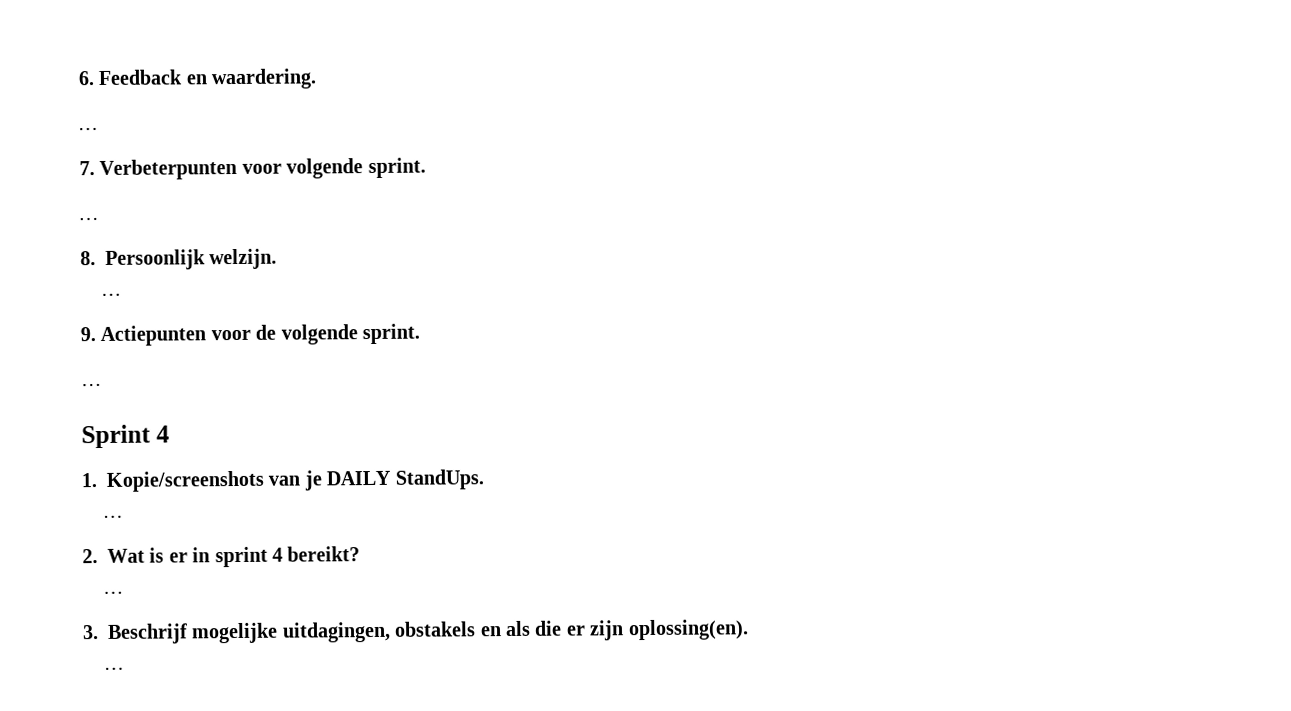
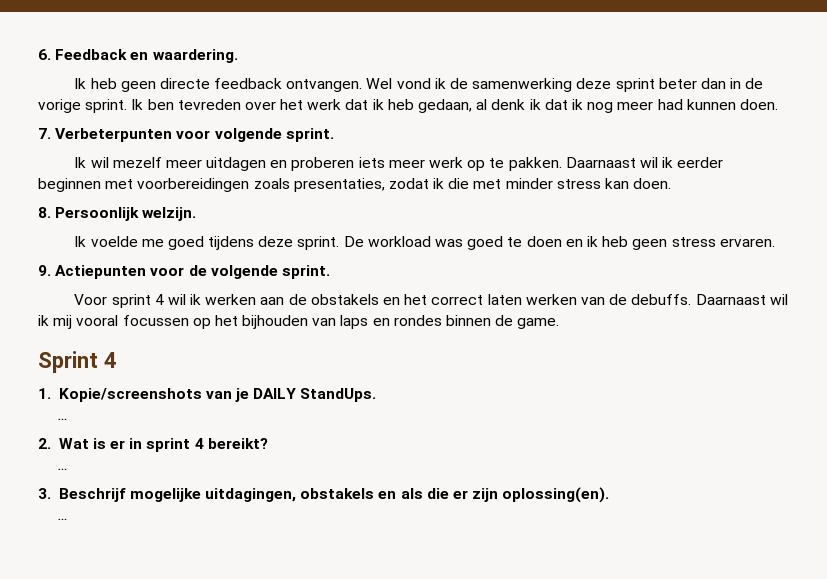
[79,127,98,131] … -> [74,78,764,92] [38,99,778,113] Ik heb geen directe feedback ontvangen. Wel vond ik de samenwerking deze sprint beter dan in de vorige sprint. Ik ben tevreden over het werk dat ik heb gedaan, al denk ik dat ik nog meer had kunnen doen.
[79,217,98,221] [80,248,278,270] [102,292,122,296] … // 8. Persoonlijk welzijn. // … -> [74,157,724,171] [38,178,672,192] [38,207,197,221] [74,236,775,250] Ik wil mezelf meer uitdagen en proberen iets meer werk op te pakken. Daarnaast wil ik eerder beginnen met voorbereidingen zoals presentaties, zodat ik die met minder stress kan doen. // 8. Persoonlijk welzijn. // Ik voelde me goed tijdens deze sprint. De workload was goed te doen en ik heb geen stress ervaren.
[81,382,102,387] … -> [74,294,788,308] [38,315,560,329] Voor sprint 4 wil ik werken aan de obstakels en het correct laten werken van de debuffs. Daarnaast wil ik mij vooral focussen op het bijhouden van laps en rondes binnen de game.

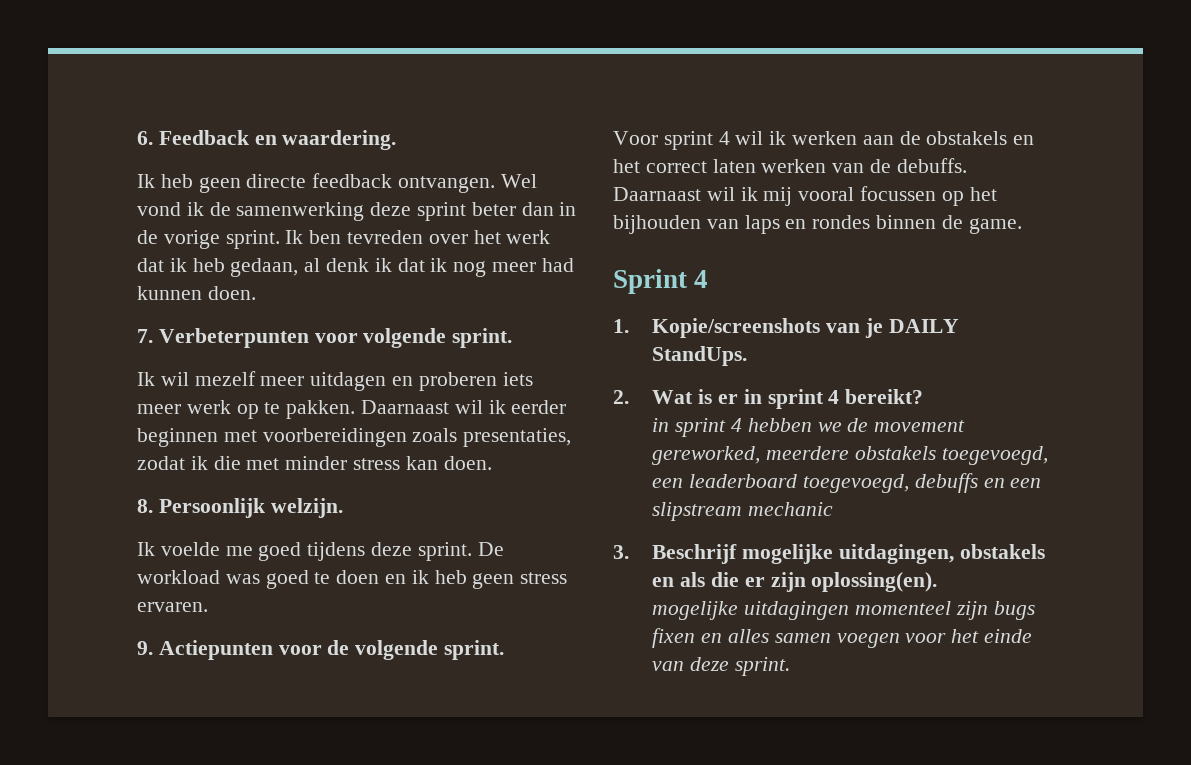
[58,418,69,420] // … -> (748, 356) none
[58,468,69,470] … -> [652,418,966,437] [652,446,1048,465] [652,473,1042,493] [652,502,834,521] in sprint 4 hebben we de movement gereworked, meerdere obstakels toegevoegd, een leaderboard toegevoegd, debuffs en een slipstream mechanic
[58,518,69,520] … -> [652,601,1035,620] [652,628,1032,648] [652,657,790,676] mogelijke uitdagingen momenteel zijn bugs fixen en alles samen voegen voor het einde van deze sprint.

